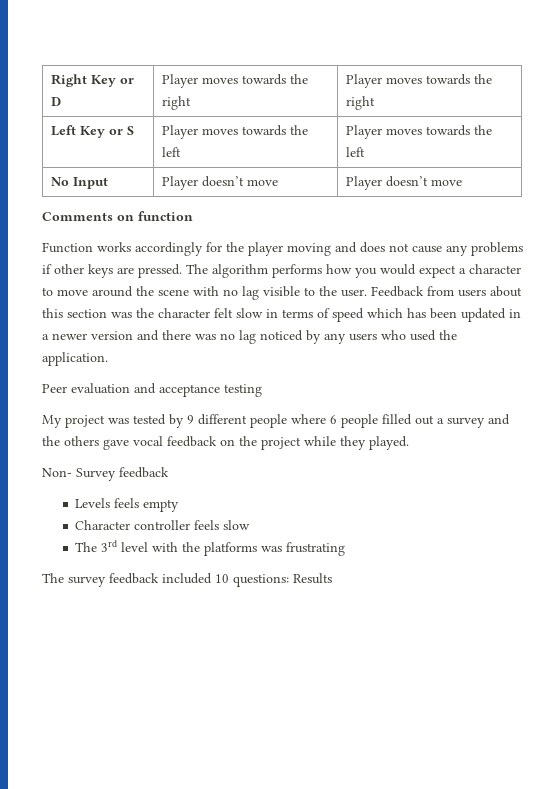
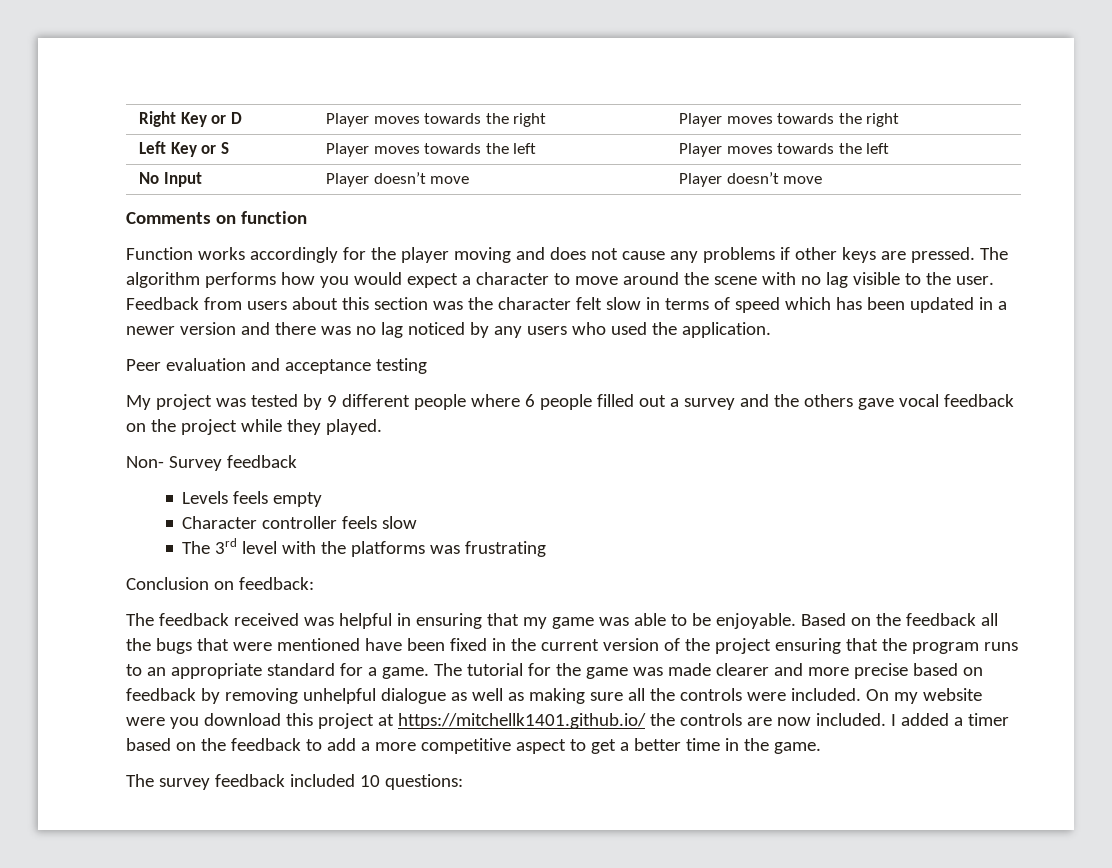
(346, 549) none -> [126,577,314,590] [126,613,998,629] [126,638,1018,654] [126,663,983,679] [126,688,982,704] [126,713,1009,729] [126,738,821,754] // Conclusion on feedback: // The feedback received was helpful in ensuring that my game was able to be enjoyable. Based on the feedback all the bugs that were mentioned have been fixed in the current version of the project ensuring that the program runs to an appropriate standard for a game. The tutorial for the game was made clearer and more precise based on feedback by removing unhelpful dialogue as well as making sure all the controls were included. On my website were you download this project at https://mitchellk1401.github.io/ the controls are now included. I added a timer based on the feedback to add a more competitive aspect to get a better time in the game.
[293,573,332,584] Results -> (463, 782) none

